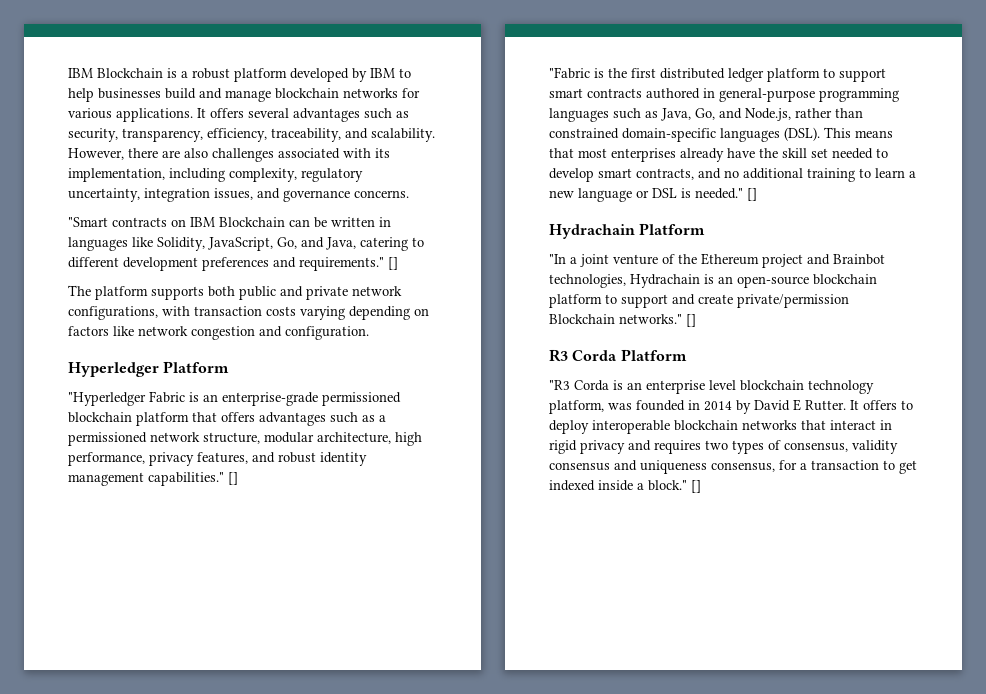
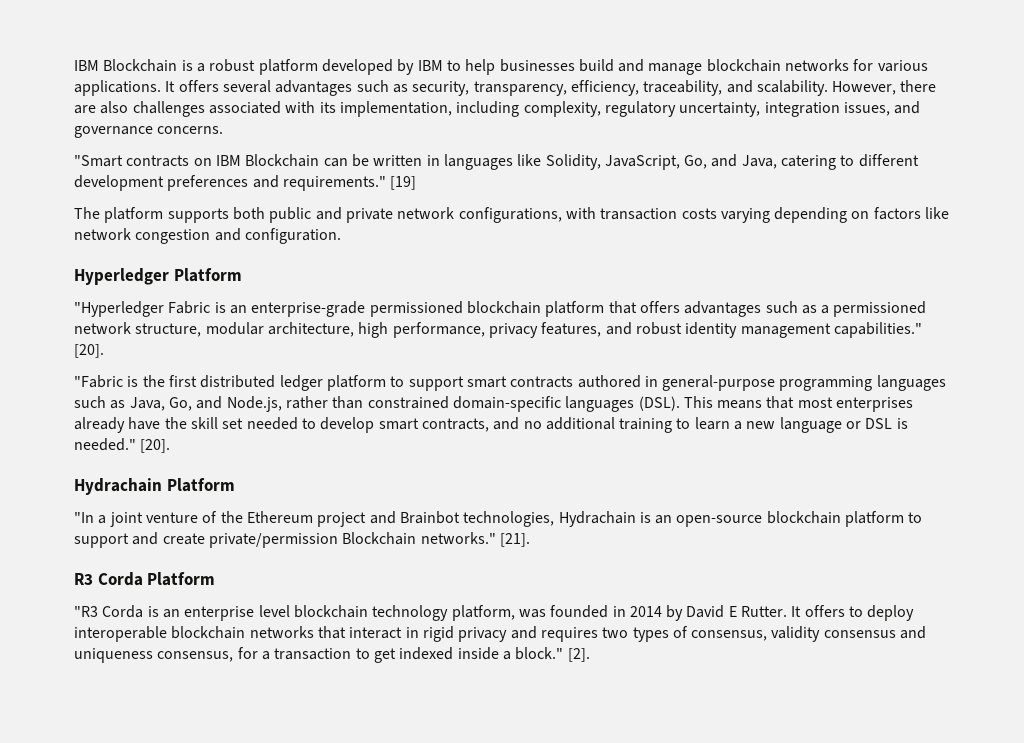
[388,257,398,270] [] -> [390,176,417,190] [19]
[228,472,238,485] [] -> [74,344,104,358] [20].
[747,188,757,201] [] -> [140,439,171,453] [20].
[686,314,696,327] [] -> [499,533,530,547] [21].
[691,480,701,493] [] -> [567,648,590,662] [2].

